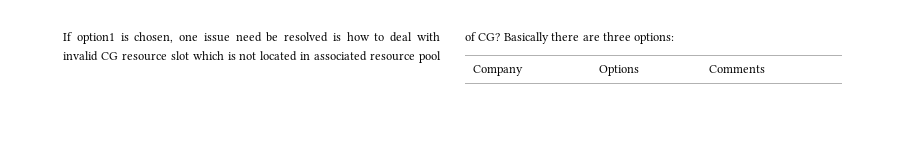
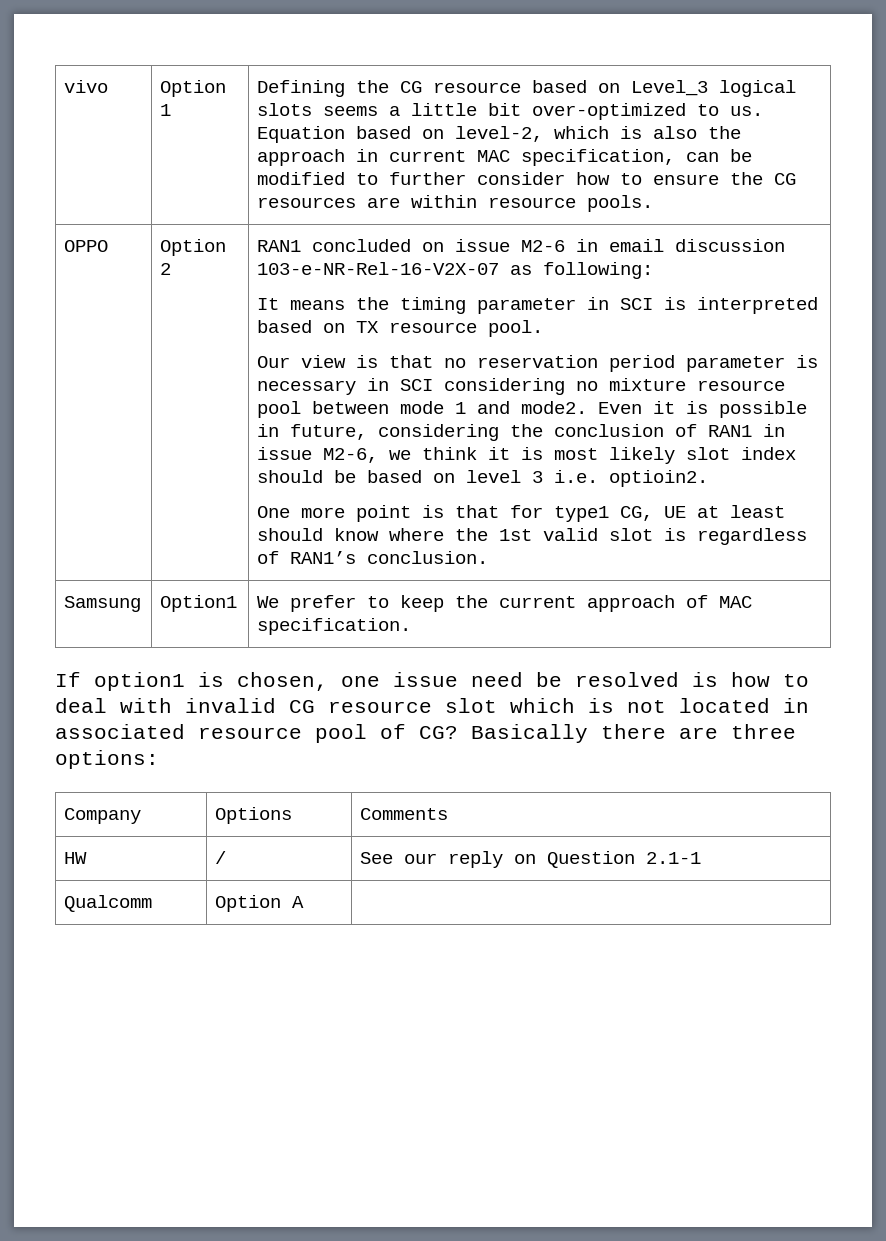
(63, 36) none -> [64,80,109,93] [160,80,227,97] [160,104,172,116] [257,80,797,97] [257,103,764,120] [257,126,742,143] [257,149,753,166] [257,172,797,185] [257,195,654,212] [64,240,109,252] [160,239,227,256] [160,263,172,275] [257,239,786,252] [257,262,654,279] [257,297,819,314] [257,320,544,337] [257,355,819,372] [257,378,786,395] [257,401,808,418] [257,424,786,441] [257,447,797,464] [257,470,709,487] [257,505,786,522] [257,528,808,545] [257,551,489,564] [64,596,142,612] [160,595,238,612] [257,595,753,612] [257,618,412,635] vivo | Option 1 | Defining the CG resource based on Level_3 logical slots seems a little bit over-optimized to us. Equation based on level-2, which is also the approach in current MAC specification, can be modified to further consider how to ensure the CG resources are within resource pools. // OPPO | Option 2 | RAN1 concluded on issue M2-6 in email discussion 103-e-NR-Rel-16-V2X-07 as following: // It means the timing parameter in SCI is interpreted based on TX resource pool. // Our view is that no reservation period parameter is necessary in SCI considering no mixture resource pool between mode 1 and mode2. Even it is possible in future, considering the conclusion of RAN1 in issue M2-6, we think it is most likely slot index should be based on level 3 i.e. optioin2. // One more point is that for type1 CG, UE at least should know where the 1st valid slot is regardless of RAN1’s conclusion. // Samsung | Option1 | We prefer to keep the current approach of MAC specification. //
(766, 69) none -> [64,852,88,864] [215,851,227,864] [360,851,702,868] [64,895,153,912] [215,895,305,912] // HW | / | See our reply on Question 2.1-1 // Qualcomm | Option A |

